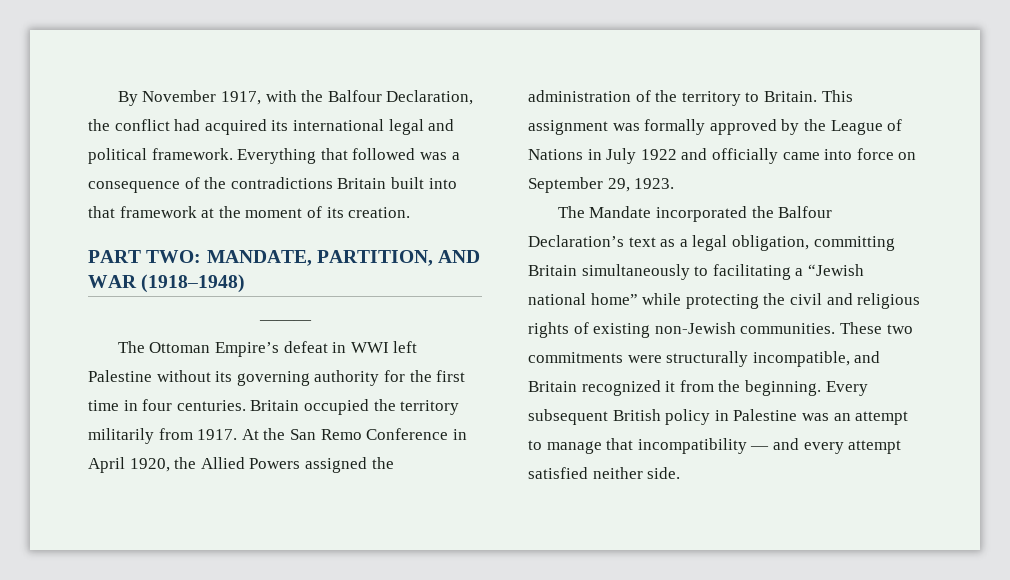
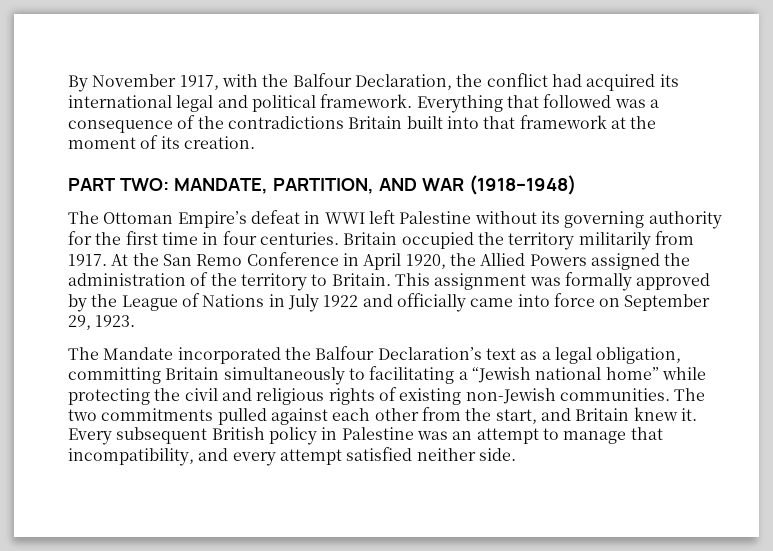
[258,320,312,324] // ——— -> (576, 185) none
[839,322,882,334] These -> [674,388,706,401] The
[627,351,881,367] [528,380,821,396] were structurally incompatible, and Britain recognized it from the beginning. -> [217,407,697,425] pulled against each other from the start, and Britain knew it.
[637,438,770,454] incompatibility — -> [68,448,194,466] incompatibility,

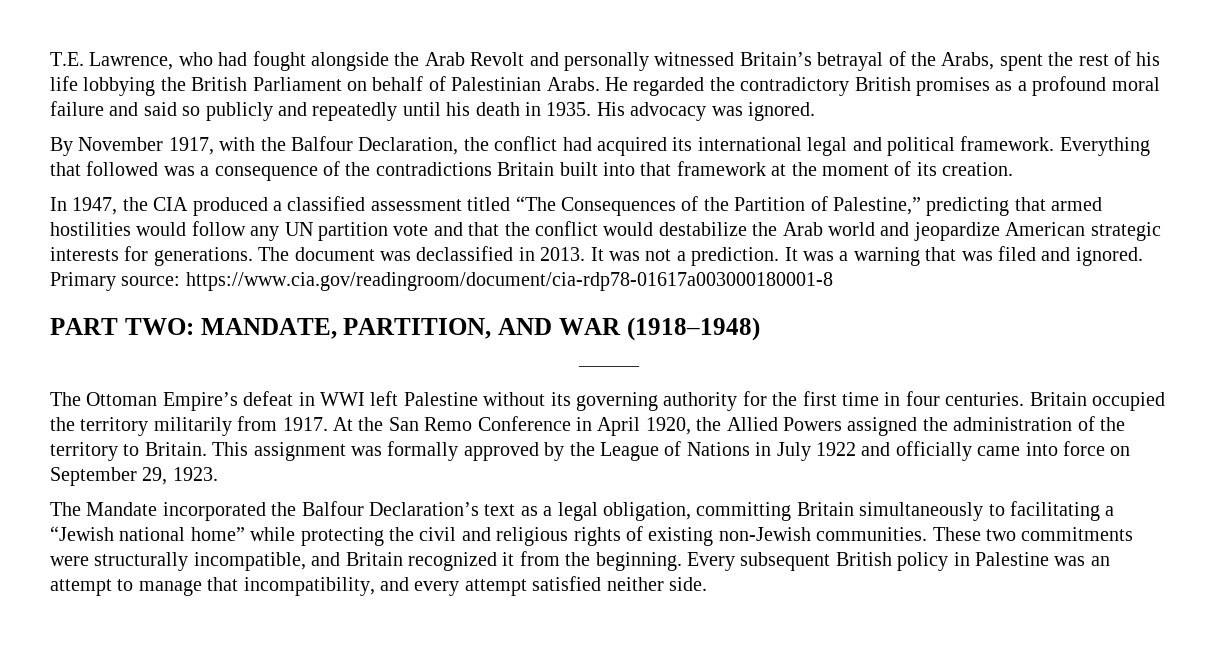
(68, 83) none -> [50,51,1161,71] [50,76,1160,96] [50,101,815,121] T.E. Lawrence, who had fought alongside the Arab Revolt and personally witnessed Britain’s betrayal of the Arabs, spent the rest of his life lobbying the British Parliament on behalf of Palestinian Arabs. He regarded the contradictory British promises as a profound moral failure and said so publicly and repeatedly until his death in 1935. His advocacy was ignored. //
(255, 142) none -> [50,196,1103,216] [50,221,1161,241] [50,246,1143,266] [50,272,833,291] // In 1947, the CIA produced a classified assessment titled “The Consequences of the Partition of Palestine,” predicting that armed hostilities would follow any UN partition vote and that the conflict would destabilize the Arab world and jeopardize American strategic interests for generations. The document was declassified in 2013. It was not a prediction. It was a warning that was filed and ignored. Primary source: https://www.cia.gov/readingroom/document/cia-rdp78-01617a003000180001-8
(576, 185) none -> [578,366,640,371] // ———
[674,388,706,401] The -> [932,527,981,541] These
[217,407,697,425] pulled against each other from the start, and Britain knew it. -> [50,551,682,571] were structurally incompatible, and Britain recognized it from the beginning.

